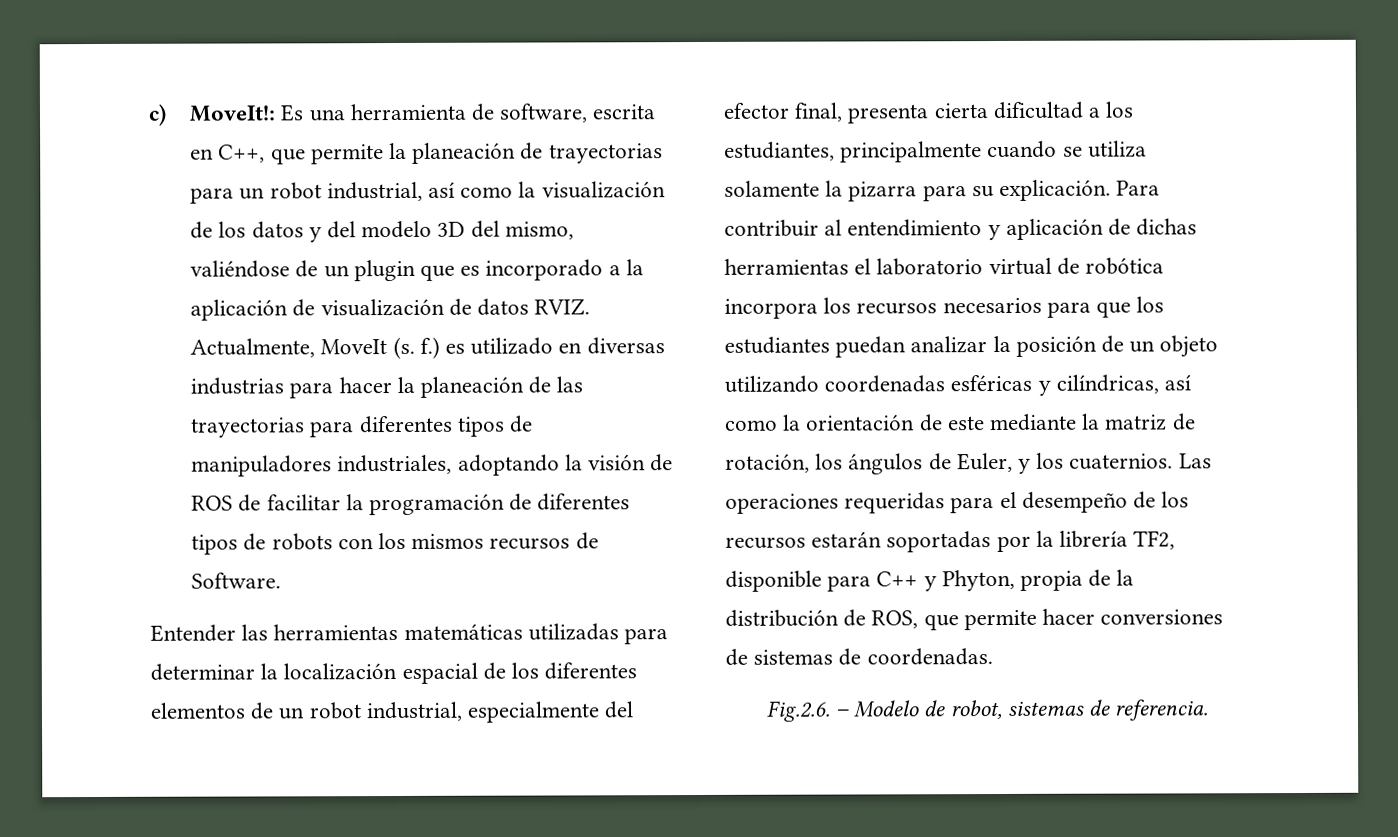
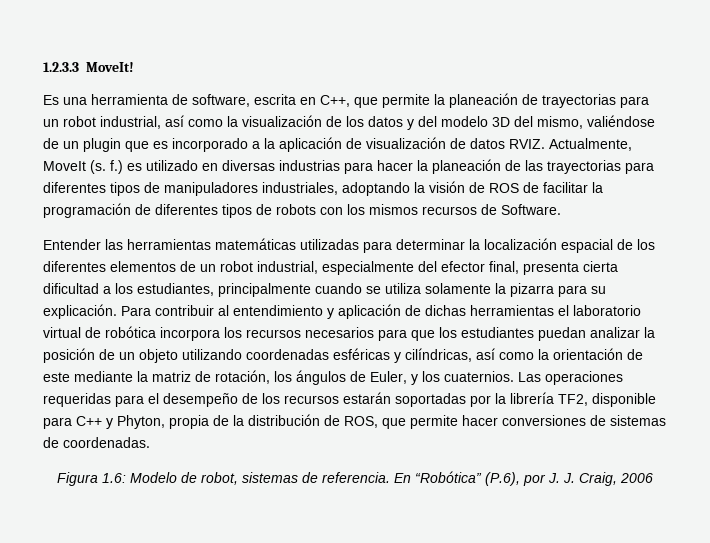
[148,103,277,126] c) MoveIt!: -> [43,62,134,72] 1.2.3.3 MoveIt! //
[765,700,849,722] Fig.2.6. – -> [57,472,126,486] Figura 1.6:
(1210, 710) none -> [394,471,653,486] En “Robótica” (P.6), por J. J. Craig, 2006

